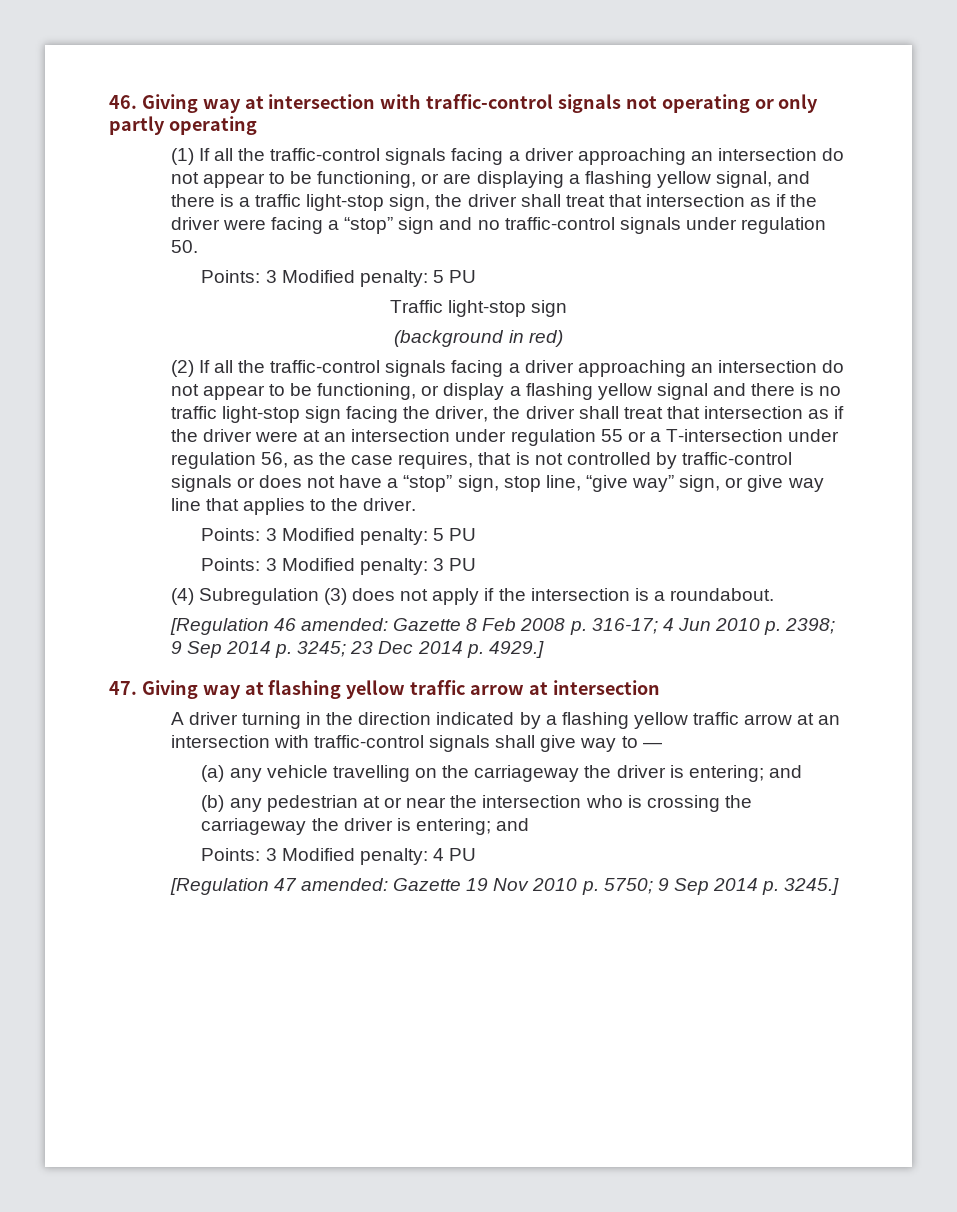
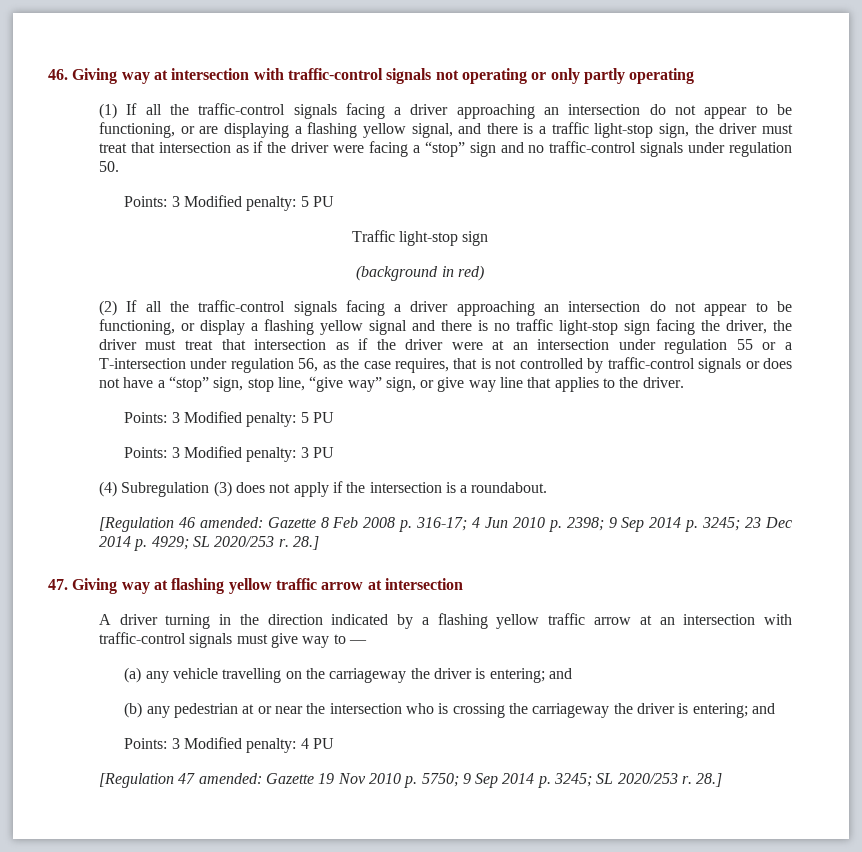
[520,194,561,207] shall -> [761,124,793,134] must
[578,406,619,419] shall -> [145,340,177,350] must
[488,641,544,658] 4929.] -> [151,536,319,550] 4929; SL 2020/253 r. 28.]
[495,735,536,748] shall -> [236,634,268,644] must
[784,878,840,895] 3245.] -> [554,773,723,787] 3245; SL 2020/253 r. 28.]

